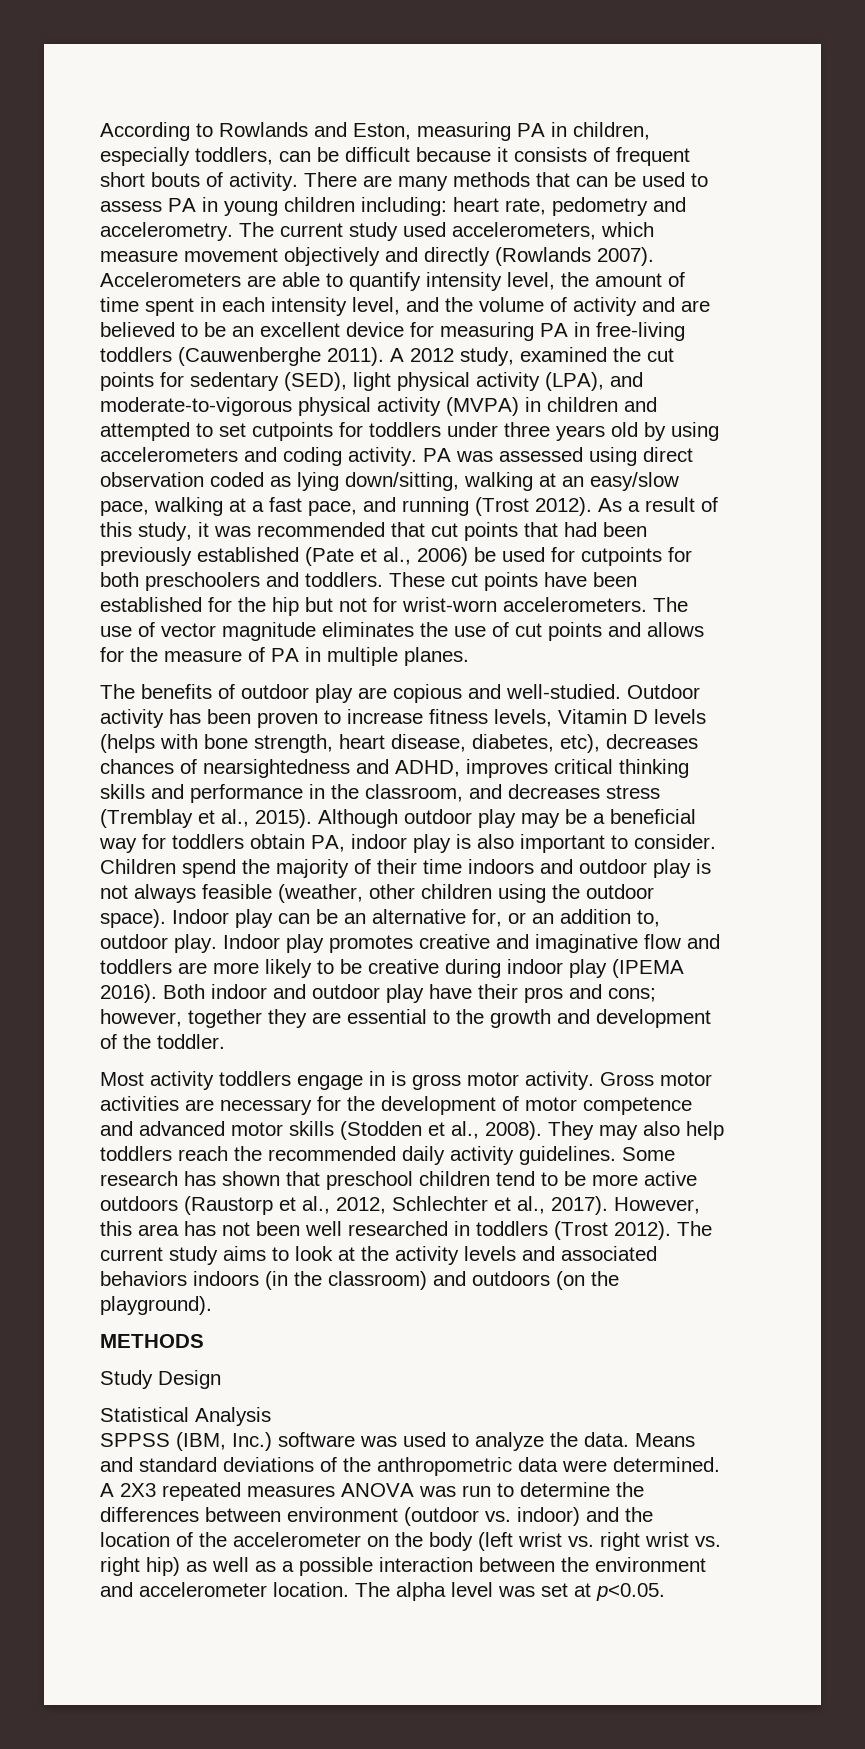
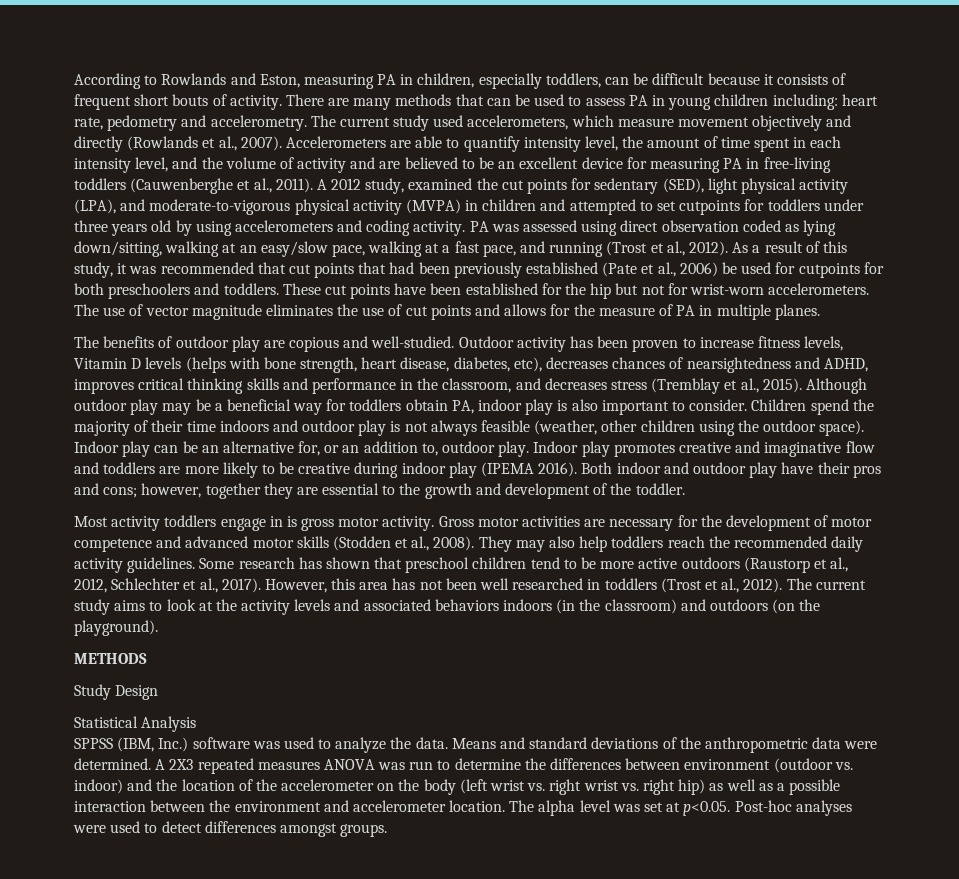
(591, 256) none -> [202,136,237,151] et al.,
(321, 356) none -> [237,178,272,193] et al.,
(529, 506) none -> [650,241,685,256] et al.,
(608, 1230) none -> [704,578,740,593] et al.,
(665, 1592) none -> [734,800,852,816] [73,821,388,837] Post-hoc analyses were used to detect differences amongst groups.

